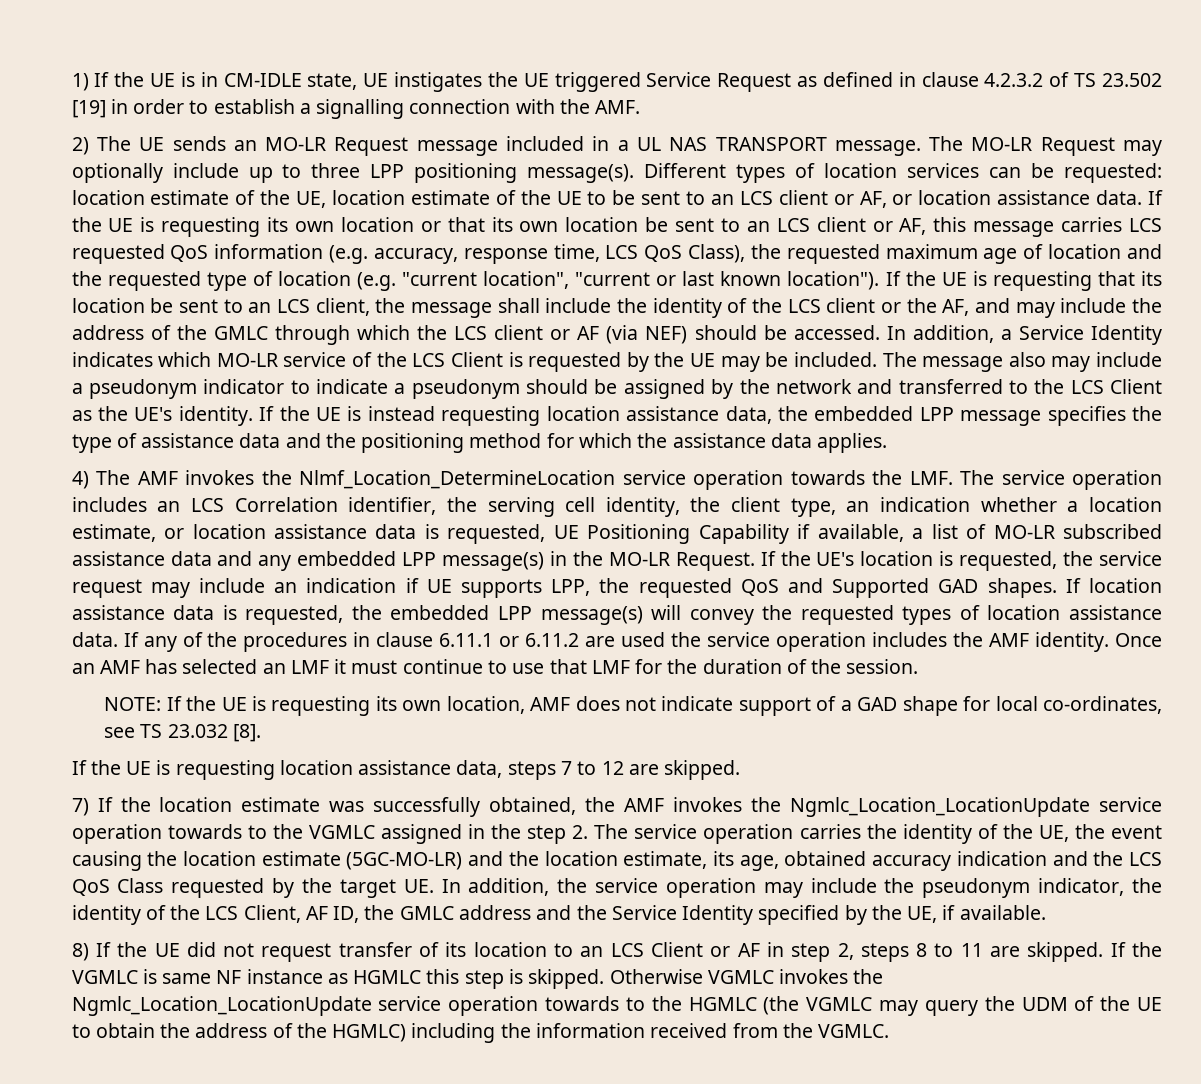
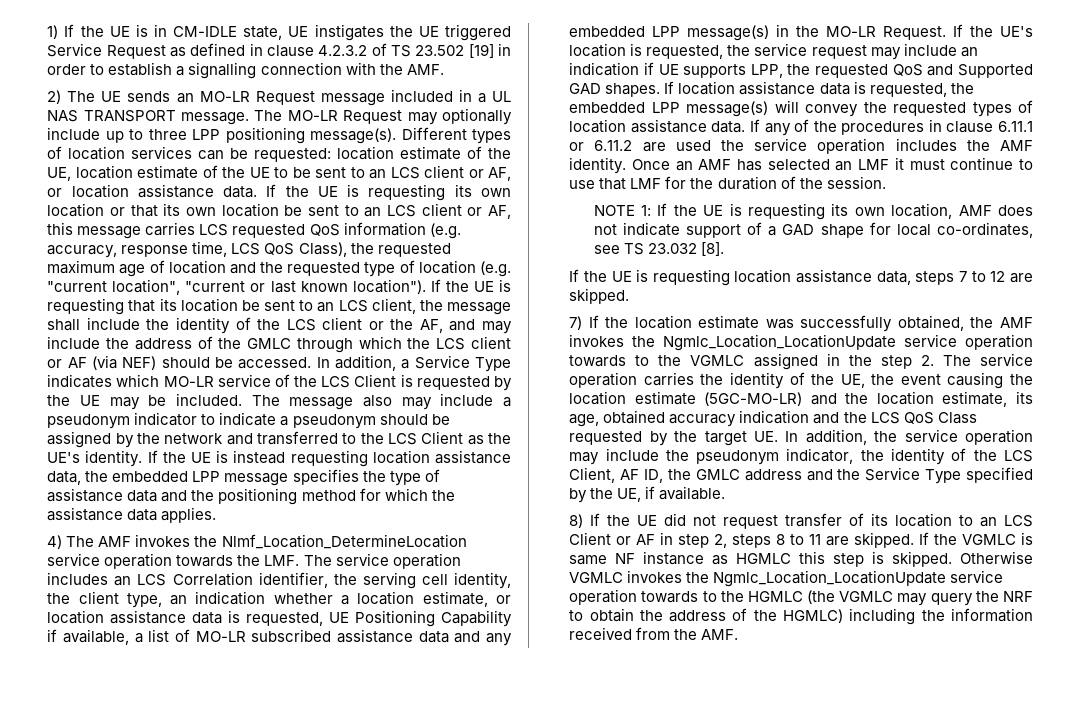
[1090,325,1162,345] Identity -> [475,357,512,372] Type
[104,697,162,711] NOTE: -> [593,205,651,216] NOTE 1:
[682,905,754,925] Identity -> [925,469,962,484] Type
[1021,996,1162,1011] UDM of the UE -> [1003,591,1033,602] NRF
[818,1024,890,1038] VGMLC. -> [701,629,739,640] AMF.

